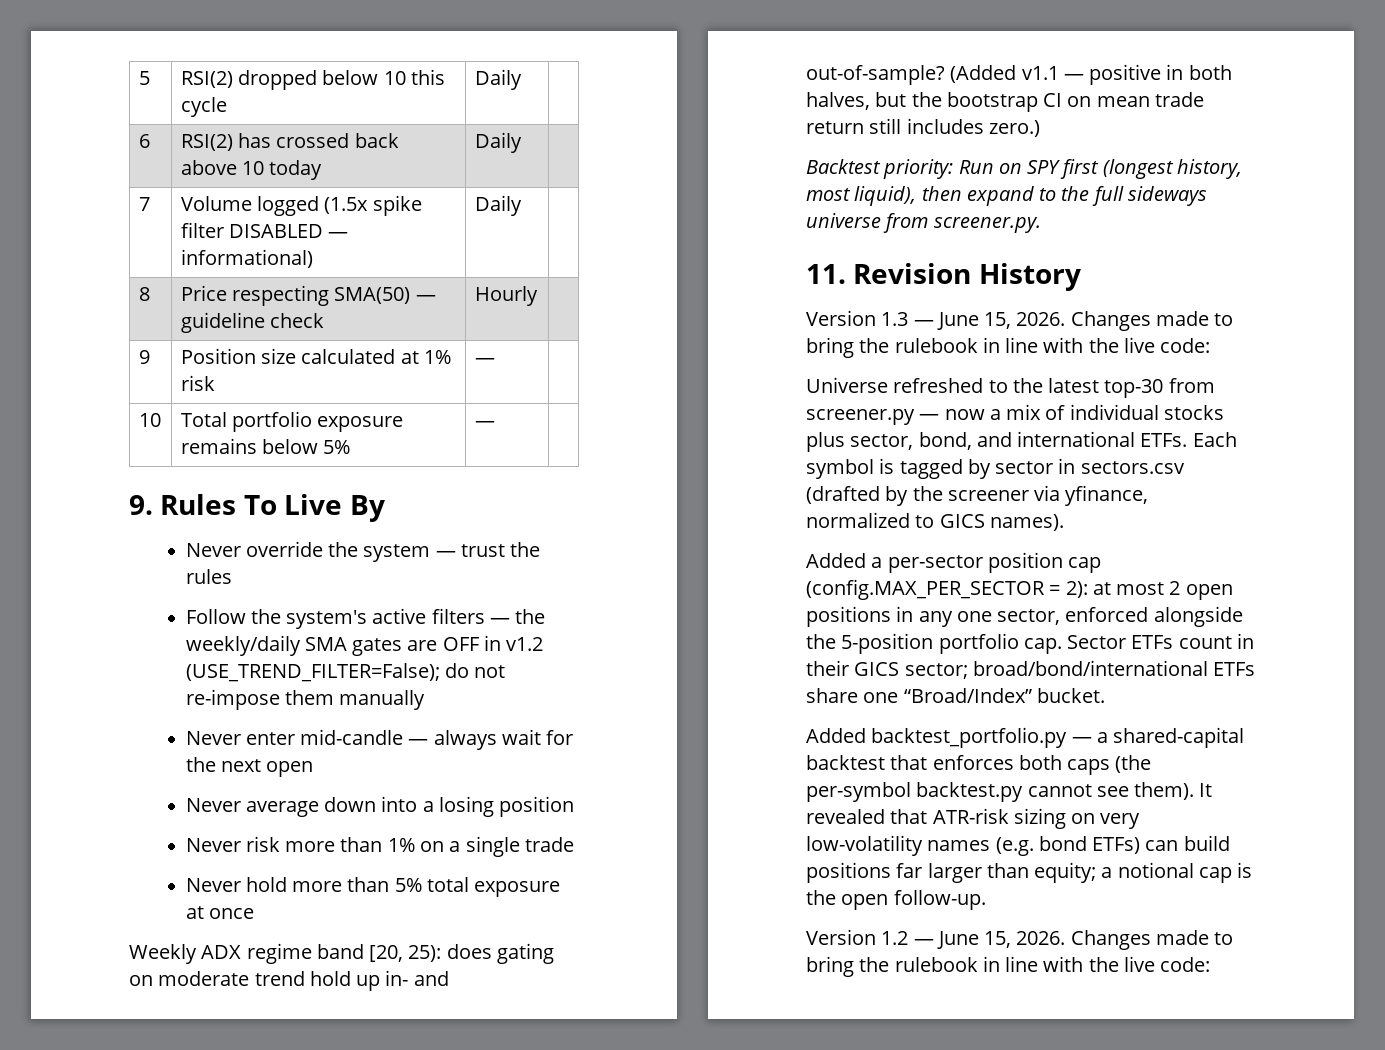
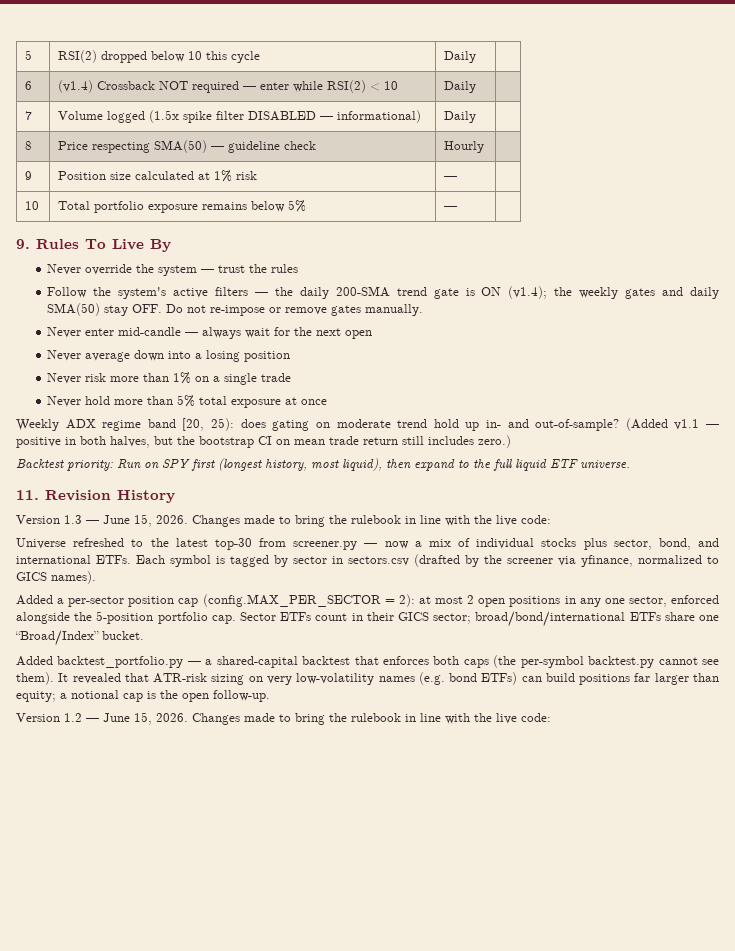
[180,133,399,151] [180,160,323,180] RSI(2) has crossed back above 10 today -> [58,80,399,93] (v1.4) Crossback NOT required — enter while RSI(2) < 10
[185,635,544,656] [185,663,506,682] [185,689,426,710] weekly/daily SMA gates are OFF in v1.2 (USE_TREND_FILTER=False); do not re-impose them manually -> [299,286,719,299] [47,303,424,316] daily 200-SMA trend gate is ON (v1.4); the weekly gates and daily SMA(50) stay OFF. Do not re-impose or remove gates manually.
[1127,186,1207,206] [806,213,1041,233] sideways universe from screener.py. -> [515,459,630,471] liquid ETF universe.

